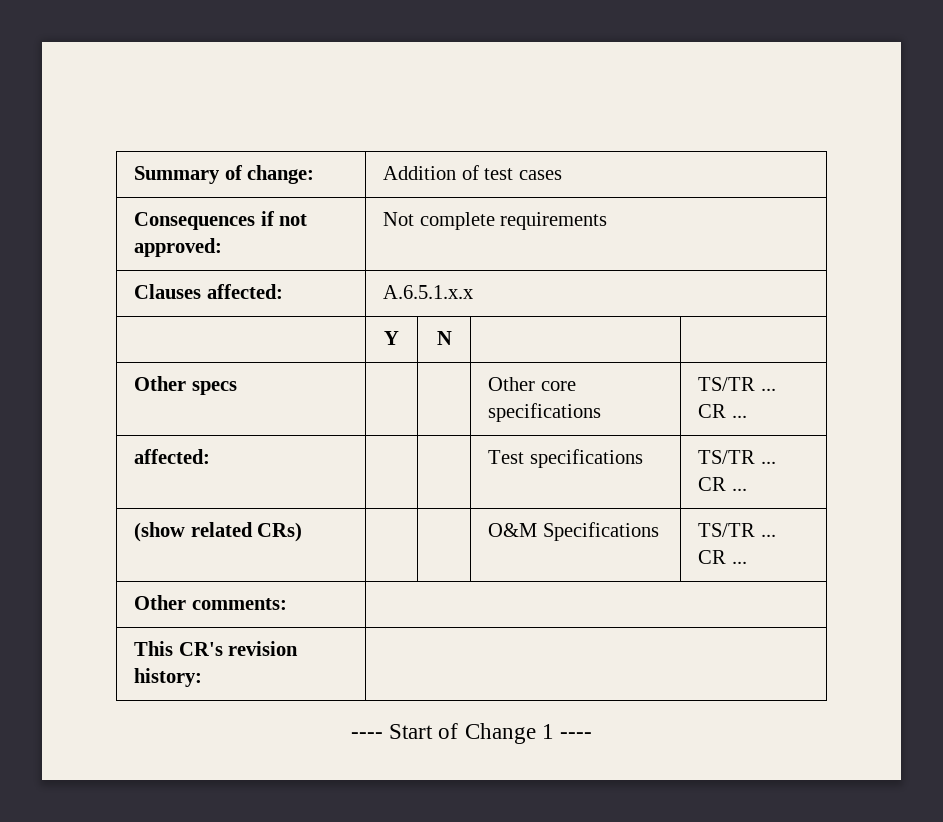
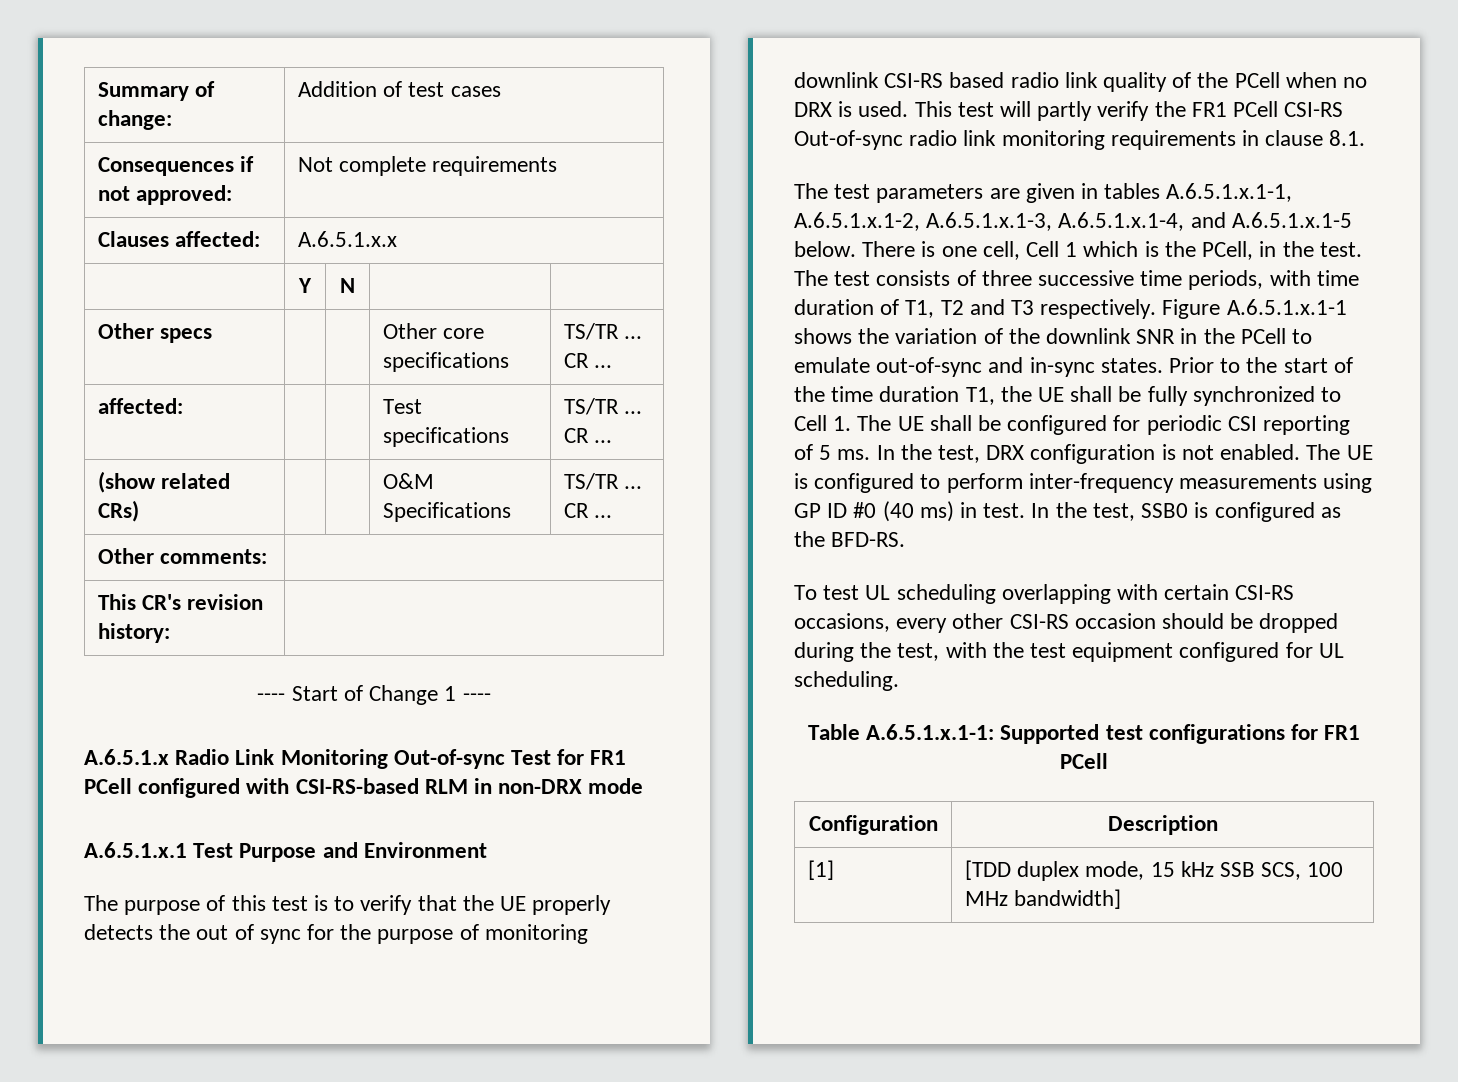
(593, 735) none -> [84,749,627,769] [84,778,644,798] [84,842,487,862] [84,895,612,915] [84,924,588,944] [794,72,1368,92] [794,101,1344,121] [794,130,1366,150] [794,183,1293,203] [794,212,1352,231] [794,241,1362,260] [794,270,1359,290] [794,299,1347,319] [794,328,1313,344] [794,357,1353,377] [794,386,1342,406] [794,415,1351,435] [794,444,1373,464] [794,473,1373,493] [794,501,1341,522] [794,531,906,547] [794,584,1295,604] [794,613,1339,633] [794,642,1344,662] [794,671,899,691] [807,724,1361,744] [1060,753,1108,769] [808,815,938,835] [1107,815,1218,835] [807,860,834,880] [964,860,1344,881] [964,889,1122,909] // A.6.5.1.x Radio Link Monitoring Out-of-sync Test for FR1 PCell configured with CSI-RS-based RLM in non-DRX mode // A.6.5.1.x.1 Test Purpose and Environment // The purpose of this test is to verify that the UE properly detects the out of sync for the purpose of monitoring downlink CSI-RS based radio link quality of the PCell when no DRX is used. This test will partly verify the FR1 PCell CSI-RS Out-of-sync radio link monitoring requirements in clause 8.1. // The test parameters are given in tables A.6.5.1.x.1-1, A.6.5.1.x.1-2, A.6.5.1.x.1-3, A.6.5.1.x.1-4, and A.6.5.1.x.1-5 below. There is one cell, Cell 1 which is the PCell, in the test. The test consists of three successive time periods, with time duration of T1, T2 and T3 respectively. Figure A.6.5.1.x.1-1 shows the variation of the downlink SNR in the PCell to emulate out-of-sync and in-sync states. Prior to the start of the time duration T1, the UE shall be fully synchronized to Cell 1. The UE shall be configured for periodic CSI reporting of 5 ms. In the test, DRX configuration is not enabled. The UE is configured to perform inter-frequency measurements using GP ID #0 (40 ms) in test. In the test, SSB0 is configured as the BFD-RS. // To test UL scheduling overlapping with certain CSI-RS occasions, every other CSI-RS occasion should be dropped during the test, with the test equipment configured for UL scheduling. // Table A.6.5.1.x.1-1: Supported test configurations for FR1 PCell // Configuration | Description // [1] | [TDD duplex mode, 15 kHz SSB SCS, 100 MHz bandwidth]

